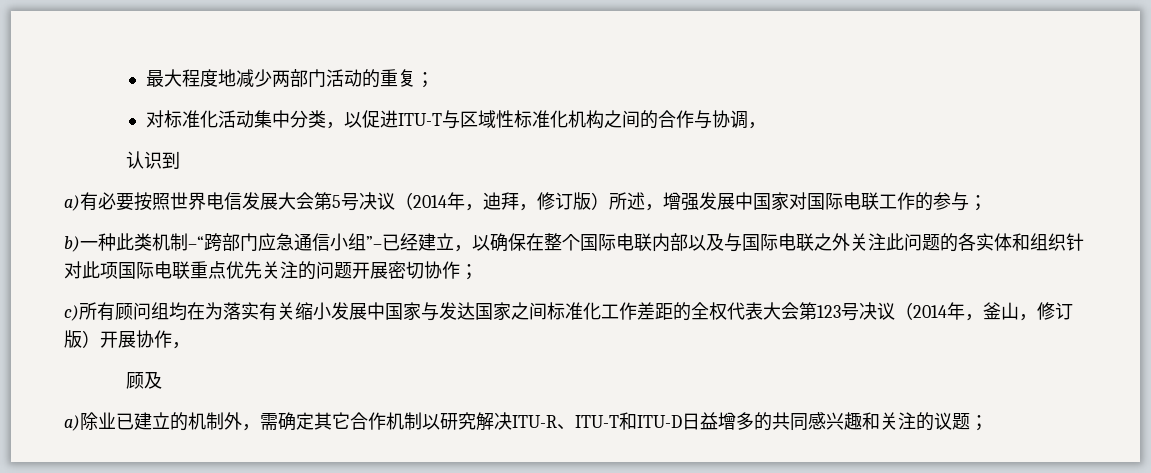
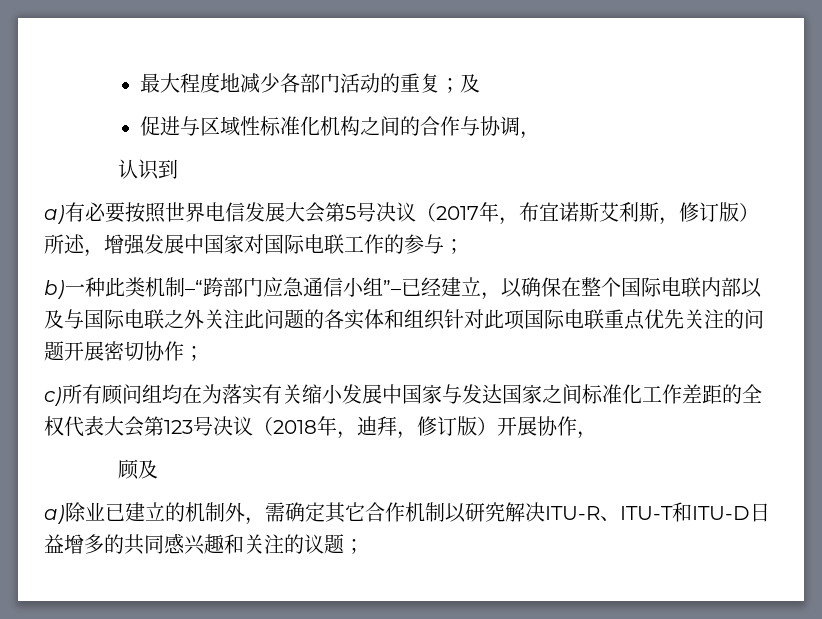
[271,70,290,87] 两 -> [279,73,300,93] 各
[145,110,442,129] // 对标准化活动集中分类，以促进ITU-T -> [459,74,480,93] [139,116,180,136] 及 // 促进
[413,192,519,211] 2014年，迪拜 -> [436,202,659,225] 2017年，布宜诺斯艾利斯
[913,302,1019,321] 2014年，釜山 -> [273,416,397,439] 2018年，迪拜

